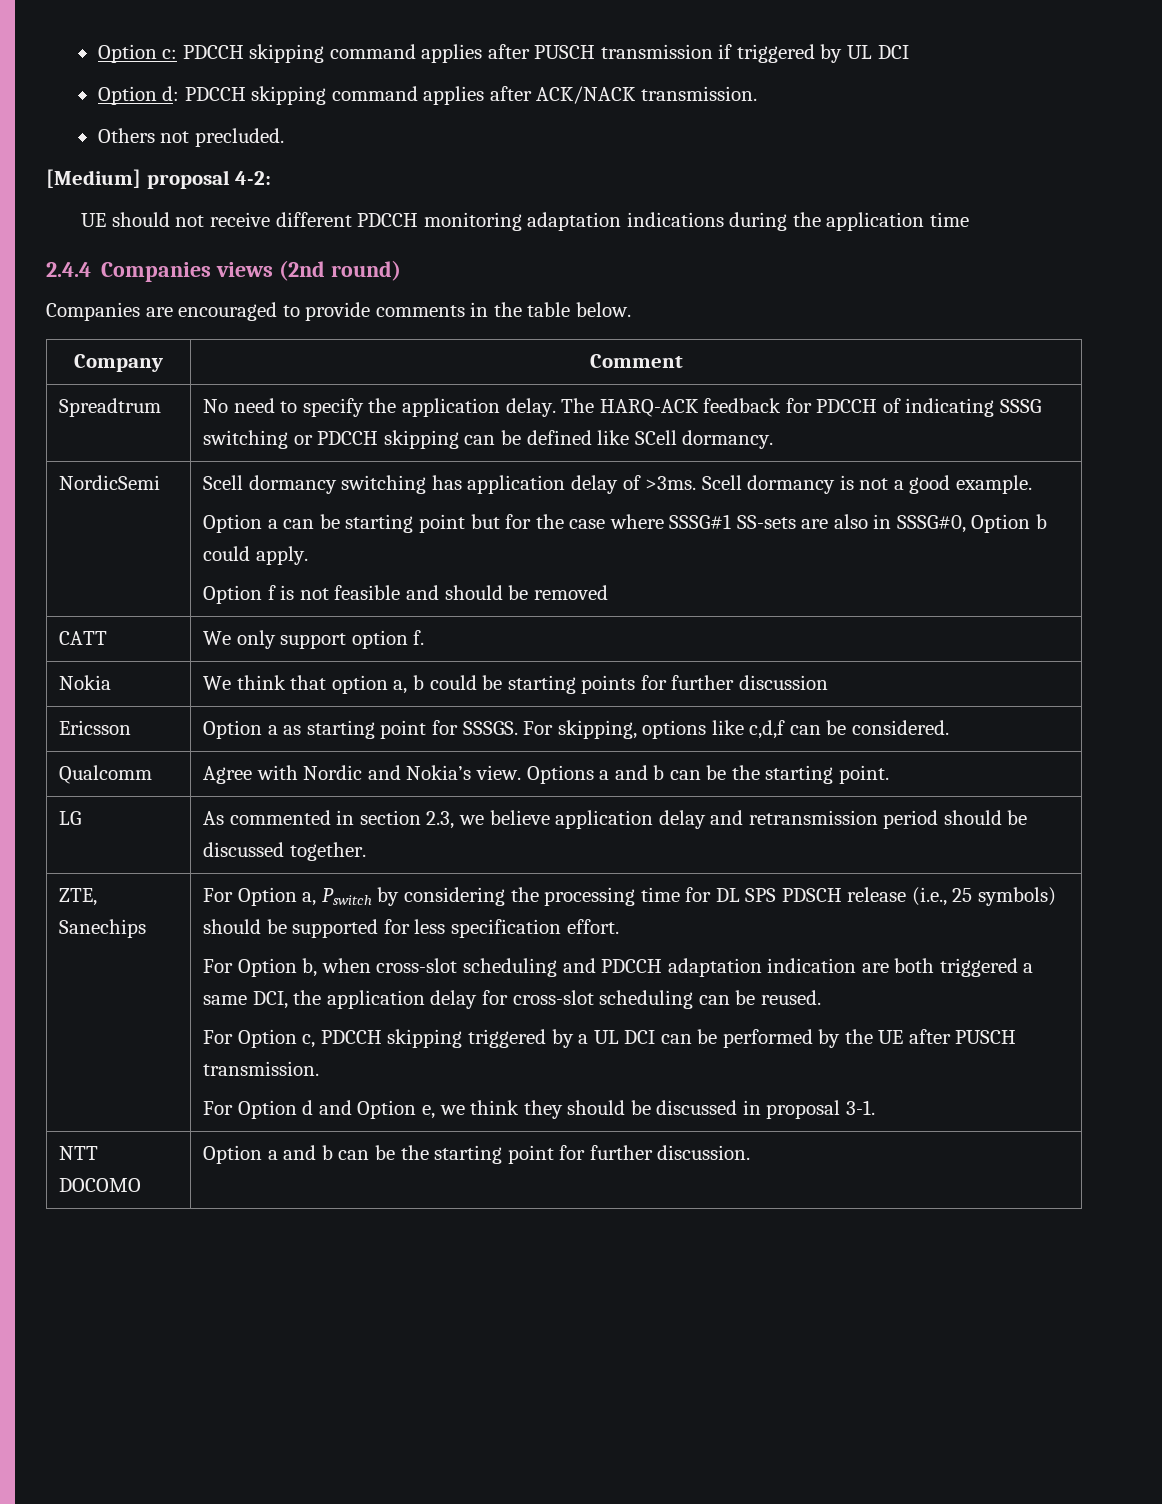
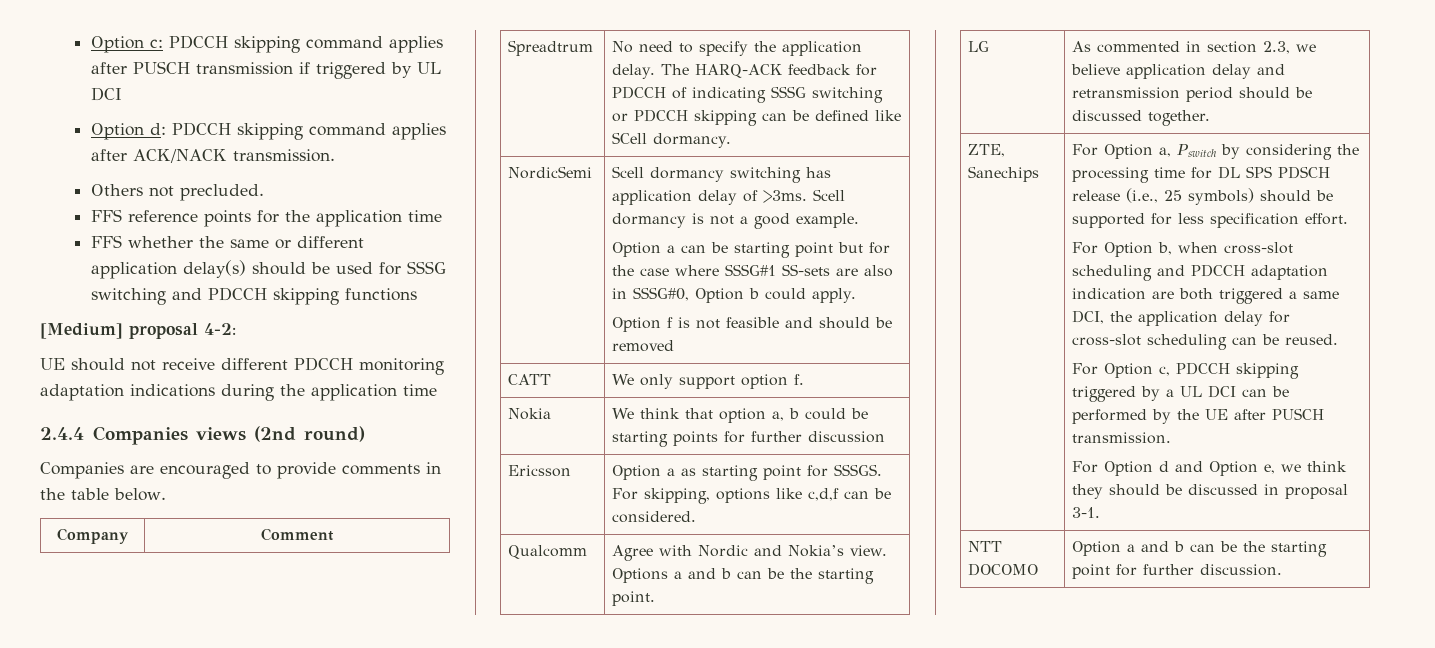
(284, 137) none -> [90,209,442,227] [90,235,364,249] [90,260,446,279] [90,287,417,305] // FFS reference points for the application time // FFS whether the same or different application delay(s) should be used for SSSG switching and PDCCH skipping functions

